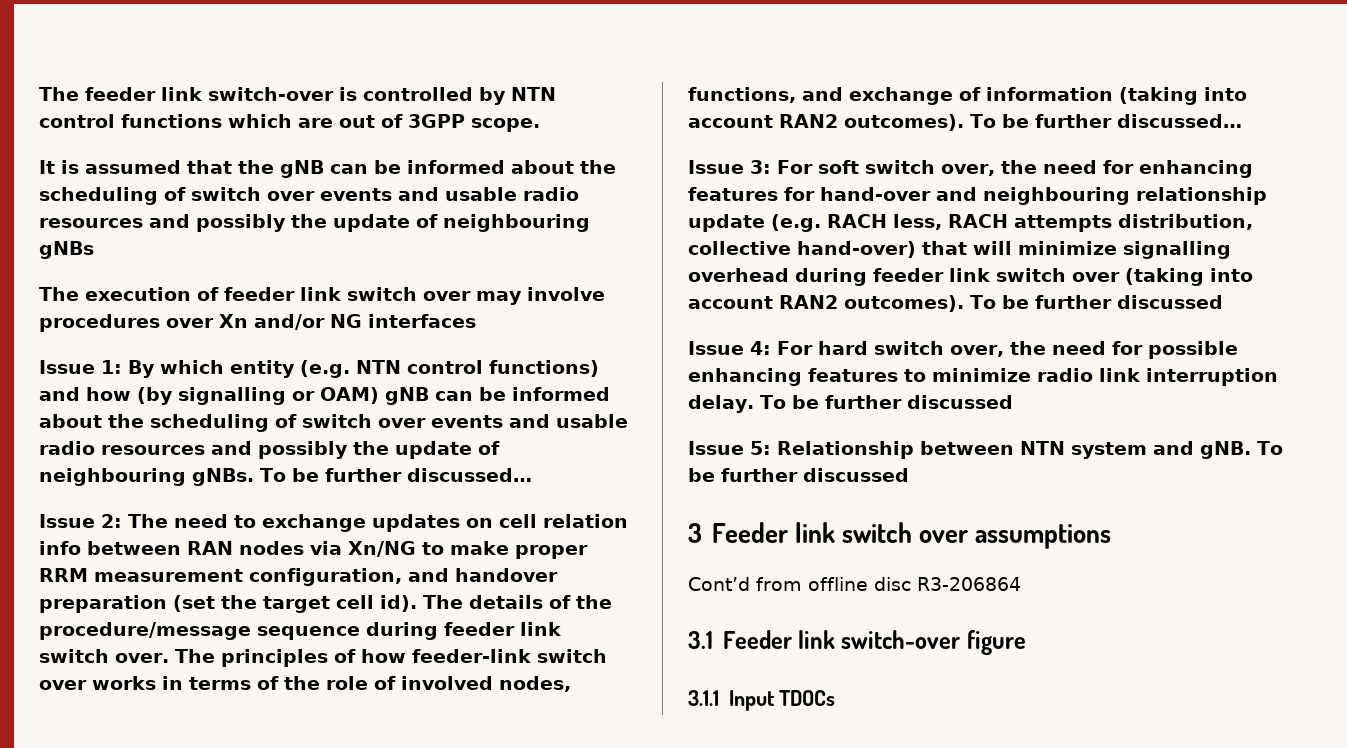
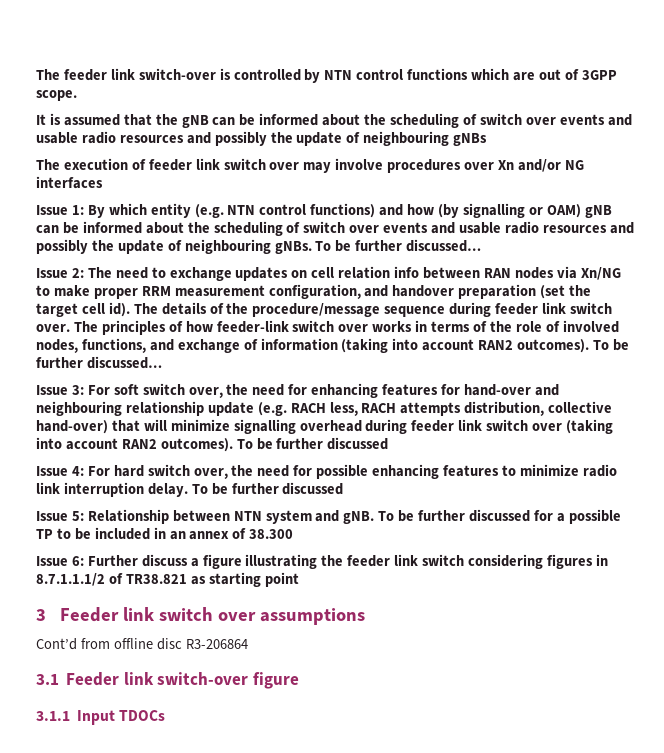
(909, 475) none -> [533,509,621,524] [36,527,294,540] [36,554,608,569] [36,572,299,587] for a possible TP to be included in an annex of 38.300 // Issue 6: Further discuss a figure illustrating the feeder link switch considering figures in 8.7.1.1.1/2 of TR38.821 as starting point

